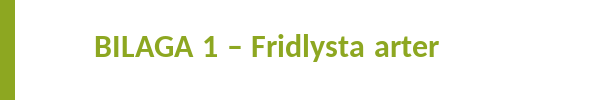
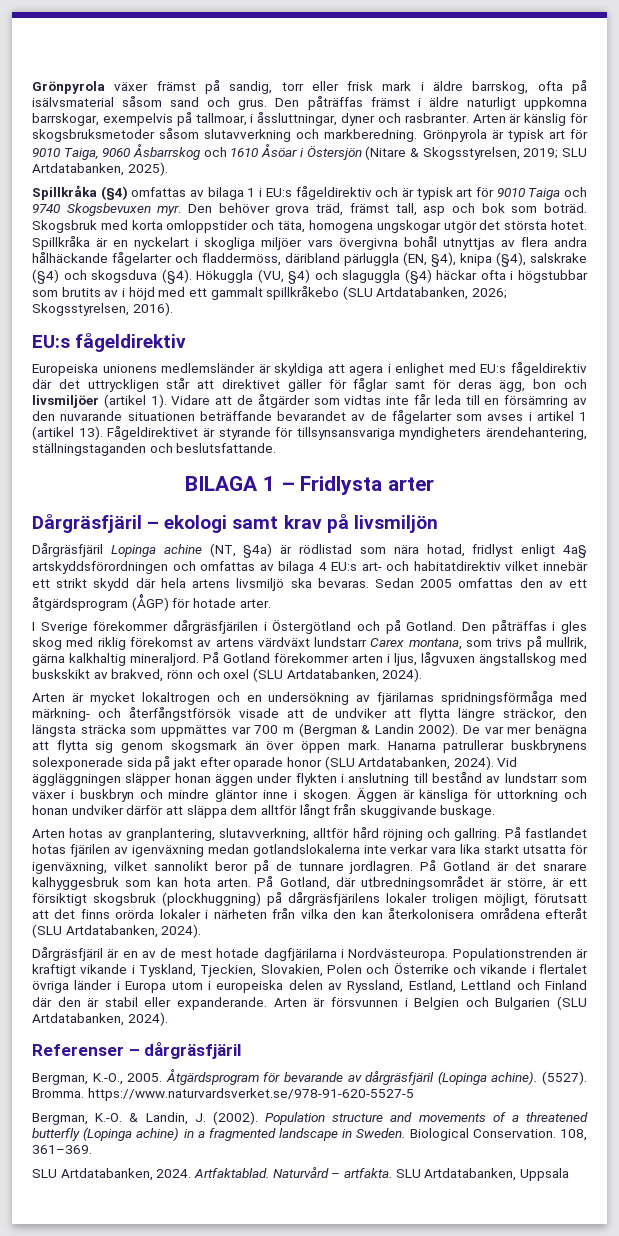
(94, 46) none -> [32,80,588,94] [32,96,587,110] [32,112,588,126] [32,128,589,142] [32,144,587,160] [32,162,168,176] [32,185,587,200] [32,203,587,216] [32,220,587,233] [32,236,588,250] [32,252,587,267] [32,269,588,284] [32,286,508,300] [32,302,173,316] [32,333,187,352] [32,362,587,376] [32,378,587,392] [32,394,588,408] [32,410,587,424] [32,426,587,440] [32,443,277,456] Grönpyrola växer främst på sandig, torr eller frisk mark i äldre barrskog, ofta på isälvsmaterial såsom sand och grus. Den påträffas främst i äldre naturligt uppkomna barrskogar, exempelvis på tallmoar, i åssluttningar, dyner och rasbranter. Arten är känslig för skogsbruksmetoder såsom slutavverkning och markberedning. Grönpyrola är typisk art för 9010 Taiga, 9060 Åsbarrskog och 1610 Åsöar i Östersjön (Nitare & Skogsstyrelsen, 2019; SLU Artdatabanken, 2025). // Spillkråka (§4) omfattas av bilaga 1 i EU:s fågeldirektiv och är typisk art för 9010 Taiga och 9740 Skogsbevuxen myr. Den behöver grova träd, främst tall, asp och bok som boträd. Skogsbruk med korta omloppstider och täta, homogena ungskogar utgör det största hotet. Spillkråka är en nyckelart i skogliga miljöer vars övergivna bohål utnyttjas av flera andra hålhäckande fågelarter och fladdermöss, däribland pärluggla (EN, §4), knipa (§4), salskrake (§4) och skogsduva (§4). Hökuggla (VU, §4) och slaguggla (§4) häckar ofta i högstubbar som brutits av i höjd med ett gammalt spillkråkebo (SLU Artdatabanken, 2026; Skogsstyrelsen, 2016). // EU:s fågeldirektiv // Europeiska unionens medlemsländer är skyldiga att agera i enlighet med EU:s fågeldirektiv där det uttryckligen står att direktivet gäller för fåglar samt för deras ägg, bon och livsmiljöer (artikel 1). Vidare att de åtgärder som vidtas inte får leda till en försämring av den nuvarande situationen beträffande bevarandet av de fågelarter som avses i artikel 1 (artikel 13). Fågeldirektivet är styrande för tillsynsansvariga myndigheters ärendehantering, ställningstaganden och beslutsfattande. //
(439, 46) none -> [32,514,438,533] [32,543,587,558] [32,561,588,574] [32,578,587,591] [32,594,271,611] [32,620,587,634] [32,636,588,650] [32,652,587,666] [32,668,423,682] [32,691,587,705] [32,707,588,721] [32,723,588,737] [32,740,588,753] [32,756,518,770] [32,772,587,786] [32,788,587,802] [32,804,496,818] [32,827,587,841] [32,844,589,857] [32,860,588,874] [32,876,587,890] [32,892,587,906] [32,908,587,919] [32,924,202,938] [32,947,589,961] [32,963,587,977] [32,980,587,993] [32,996,588,1010] [32,1012,168,1026] [32,1042,242,1059] [32,1069,588,1085] [32,1088,414,1101] [32,1111,589,1125] [32,1127,587,1141] [32,1145,92,1154] [32,1167,569,1181] // Dårgräsfjäril – ekologi samt krav på livsmiljön // Dårgräsfjäril Lopinga achine (NT, §4a) är rödlistad som nära hotad, fridlyst enligt 4a§ artskyddsförordningen och omfattas av bilaga 4 EU:s art- och habitatdirektiv vilket innebär ett strikt skydd där hela artens livsmiljö ska bevaras. Sedan 2005 omfattas den av ett åtgärdsprogram (ÅGP) för hotade arter. // I Sverige förekommer dårgräsfjärilen i Östergötland och på Gotland. Den påträffas i gles skog med riklig förekomst av artens värdväxt lundstarr Carex montana, som trivs på mullrik, gärna kalkhaltig mineraljord. På Gotland förekommer arten i ljus, lågvuxen ängstallskog med buskskikt av brakved, rönn och oxel (SLU Artdatabanken, 2024). // Arten är mycket lokaltrogen och en undersökning av fjärilarnas spridningsförmåga med märkning- och återfångstförsök visade att de undviker att flytta längre sträckor, den längsta sträcka som uppmättes var 700 m (Bergman & Landin 2002). De var mer benägna att flytta sig genom skogsmark än över öppen mark. Hanarna patrullerar buskbrynens solexponerade sida på jakt efter oparade honor (SLU Artdatabanken, 2024). Vid äggläggningen släpper honan äggen under flykten i anslutning till bestånd av lundstarr som växer i buskbryn och mindre gläntor inne i skogen. Äggen är känsliga för uttorkning och honan undviker därför att släppa dem alltför långt från skuggivande buskage. // Arten hotas av granplantering, slutavverkning, alltför hård röjning och gallring. På fastlandet hotas fjärilen av igenväxning medan gotlandslokalerna inte verkar vara lika starkt utsatta för igenväxning, vilket sannolikt beror på de tunnare jordlagren. På Gotland är det snarare kalhyggesbruk som kan hota arten. På Gotland, där utbredningsområdet är större, är ett försiktigt skogsbruk (plockhuggning) på dårgräsfjärilens lokaler troligen möjligt, förutsatt att det finns orörda lokaler i närheten från vilka den kan återkolonisera områdena efteråt (SLU Artdatabanken, 2024). // Dårgräsfjäril är en av de mest hotade dagfjärilarna i Nordvästeuropa. Populationstrenden är kraftigt vikande i Tyskland, Tjeckien, Slovakien, Polen och Österrike och vikande i flertalet övriga länder i Europa utom i europeiska delen av Ryssland, Estland, Lettland och Finland där den är stabil eller expanderande. Arten är försvunnen i Belgien och Bulgarien (SLU Artdatabanken, 2024). // Referenser – dårgräsfjäril // Bergman, K.-O., 2005. Åtgärdsprogram för bevarande av dårgräsfjäril (Lopinga achine). (5527). Bromma. https://www.naturvardsverket.se/978-91-620-5527-5 // Bergman, K.-O. & Landin, J. (2002). Population structure and movements of a threatened butterfly (Lopinga achine) in a fragmented landscape in Sweden. Biological Conservation. 108, 361–369. // SLU Artdatabanken, 2024. Artfaktablad. Naturvård – artfakta. SLU Artdatabanken, Uppsala

